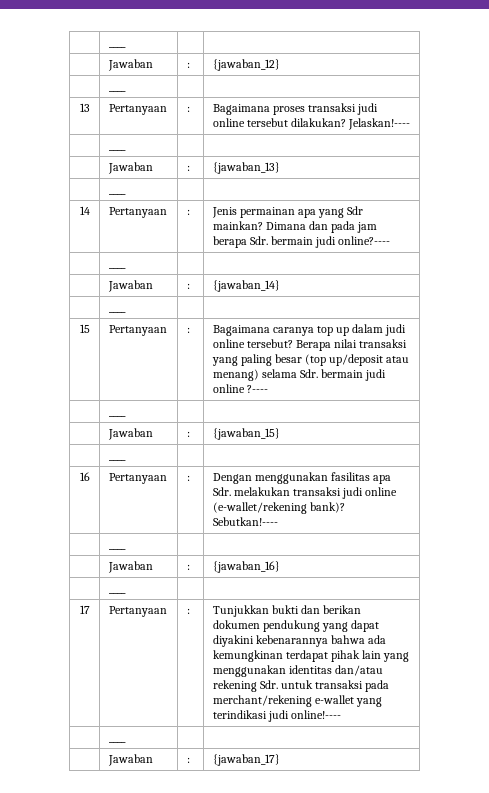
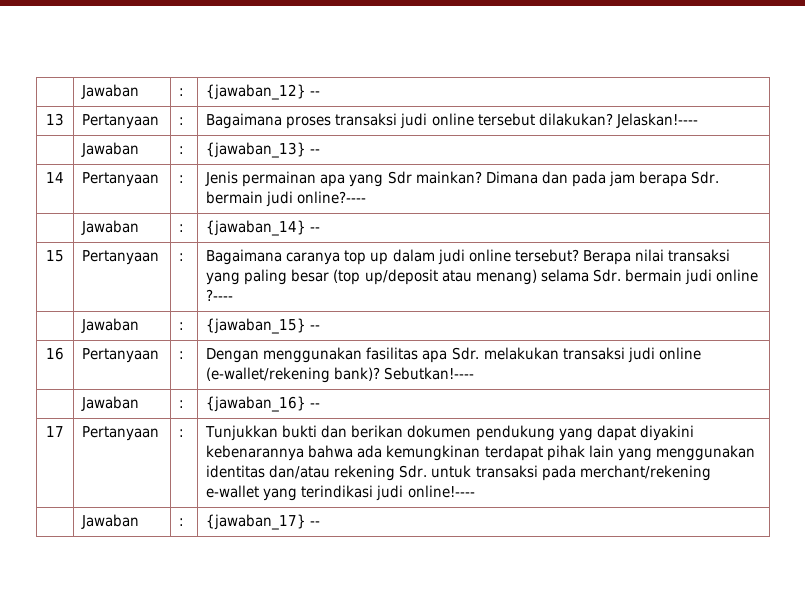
[108,46,126,48] | ____ | | // -> (81, 91) none
[108,90,126,92] // | ____ | | -> [310,91,321,96] --
[108,149,126,151] // | ____ | | -> (698, 120) none
[108,193,126,195] // | ____ | | -> [310,149,321,154] --
[108,267,126,269] // | ____ | | -> (367, 197) none
[108,311,126,313] // | ____ | | -> [310,227,321,232] --
[108,415,126,417] // | ____ | | -> (234, 295) none
[108,459,126,461] // | ____ | | -> [310,325,321,330] --
[108,548,126,550] // | ____ | | -> (475, 373) none
[108,592,126,594] // | ____ | | -> [310,403,321,408] --
[108,741,126,743] // | ____ | | -> (475, 491) none
(280, 760) none -> [310,521,321,526] --

